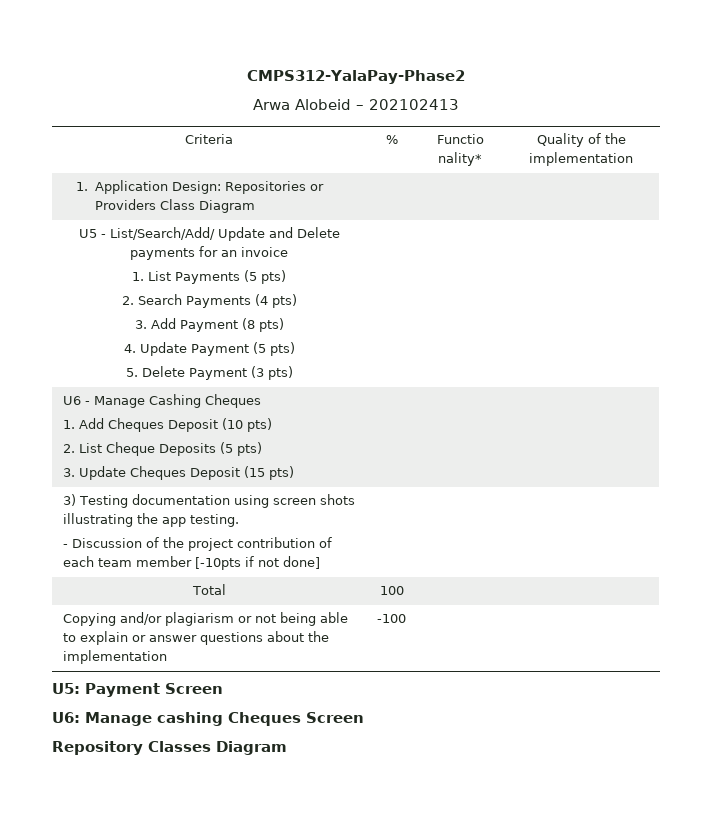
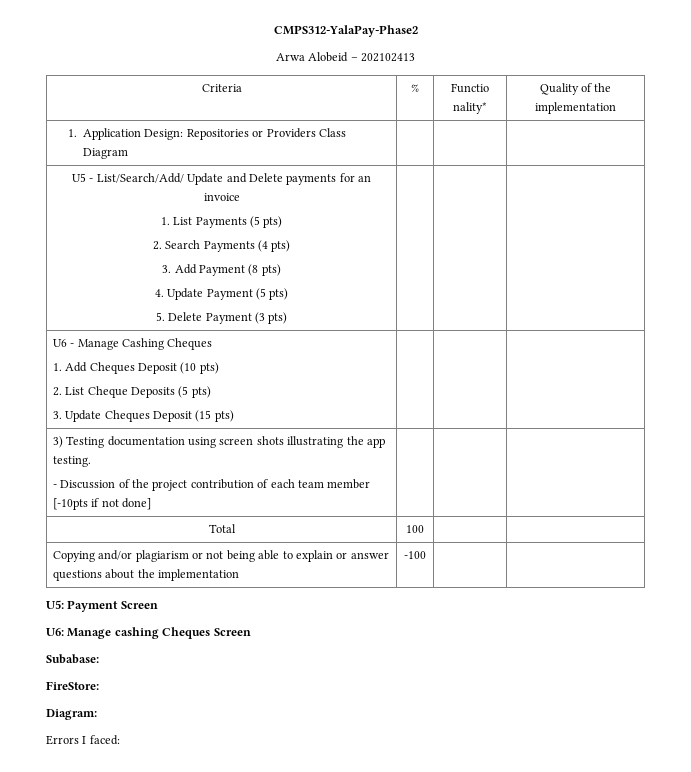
[52,741,287,755] Repository Classes Diagram -> [46,654,99,664] [46,681,99,690] [46,709,97,720] [46,735,120,745] Subabase: // FireStore: // Diagram: // Errors I faced:

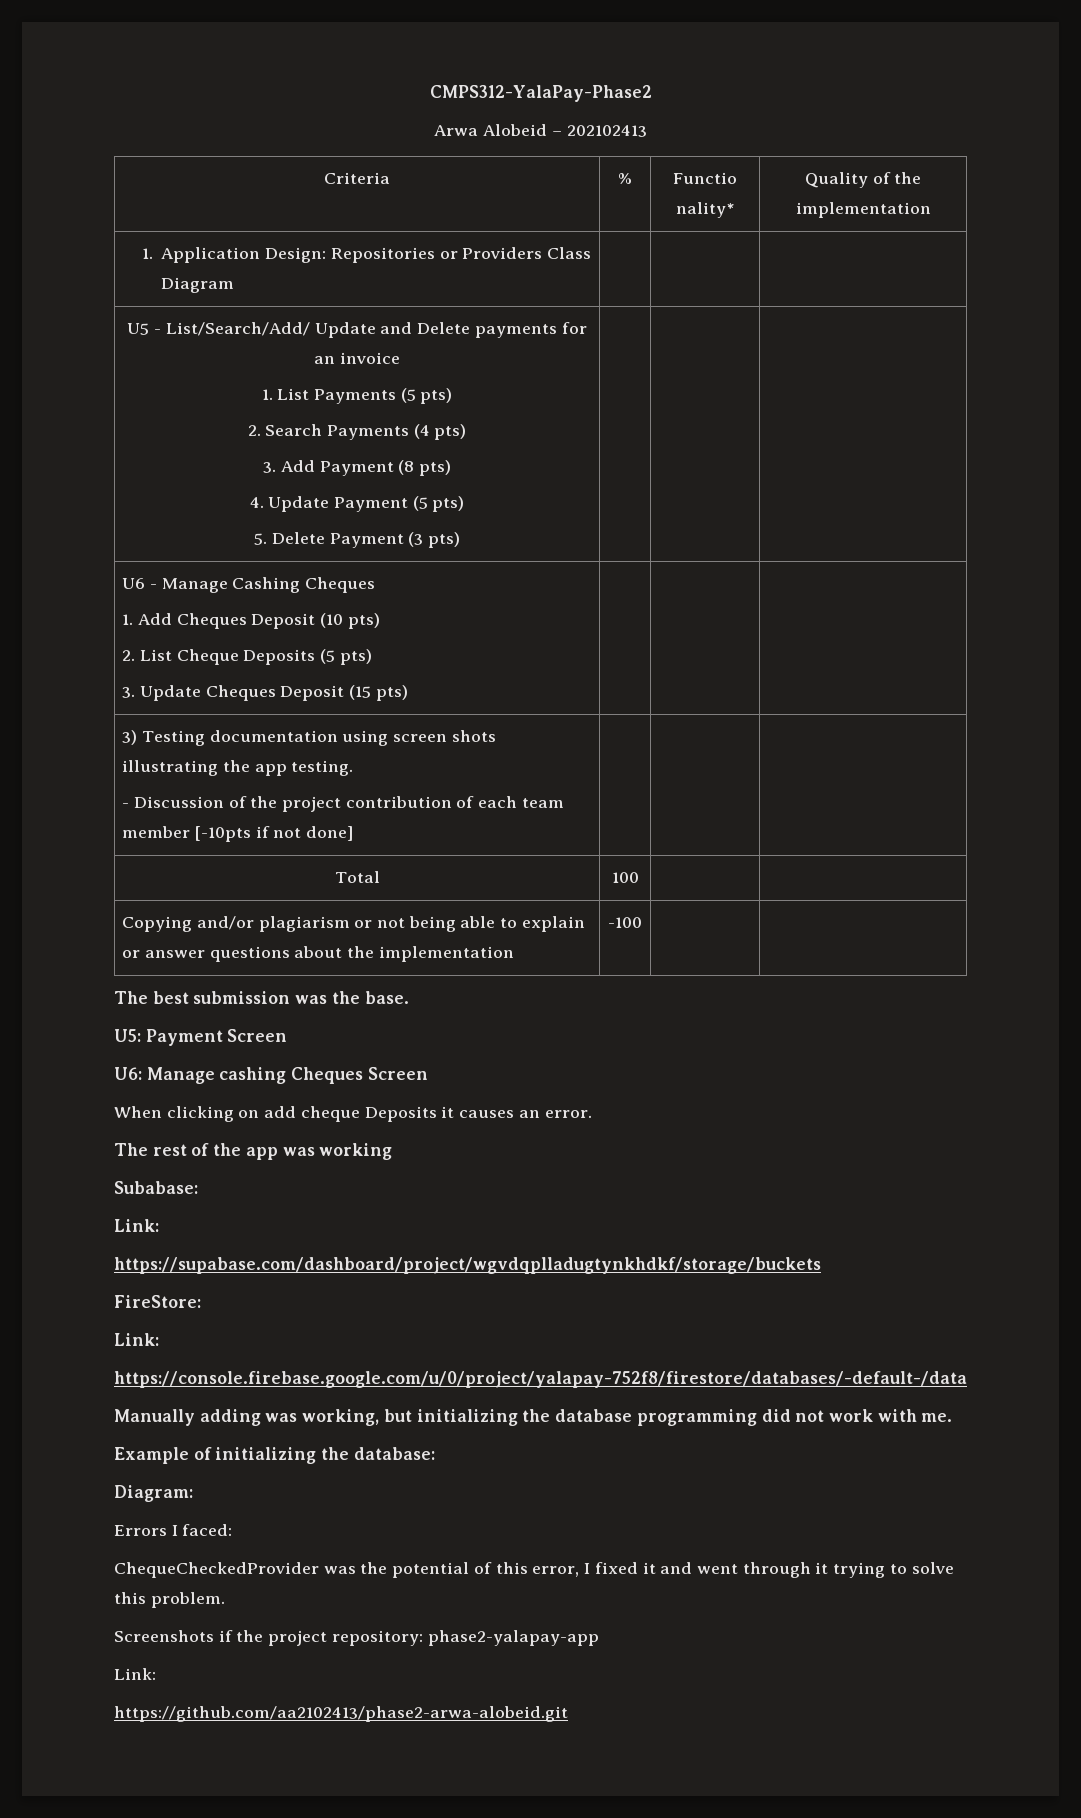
(426, 555) none -> [114,991,409,1004] // The best submission was the base.
(251, 632) none -> [114,1106,592,1122] [114,1143,393,1160] // When clicking on add cheque Deposits it causes an error. // The rest of the app was working
(99, 659) none -> [114,1219,159,1232] [114,1257,821,1274] // Link: // https://supabase.com/dashboard/project/wgvdqplladugtynkhdkf/storage/buckets
[46,709,97,720] [46,735,120,745] Diagram: // Errors I faced: -> [114,1333,159,1346] [114,1371,967,1388] [114,1409,953,1426] [114,1447,435,1464] [114,1485,193,1502] [114,1524,233,1536] [114,1562,954,1578] [114,1592,225,1608] [114,1630,599,1646] [114,1668,156,1680] [114,1706,568,1722] Link: // https://console.firebase.google.com/u/0/project/yalapay-752f8/firestore/databases/-default-/data // Manually adding was working, but initializing the database programming did not work with me. // Example of initializing the database: // Diagram: // Errors I faced: // ChequeCheckedProvider was the potential of this error, I fixed it and went through it trying to solve this problem. // Screenshots if the project repository: phase2-yalapay-app // Link: // https://github.com/aa2102413/phase2-arwa-alobeid.git

